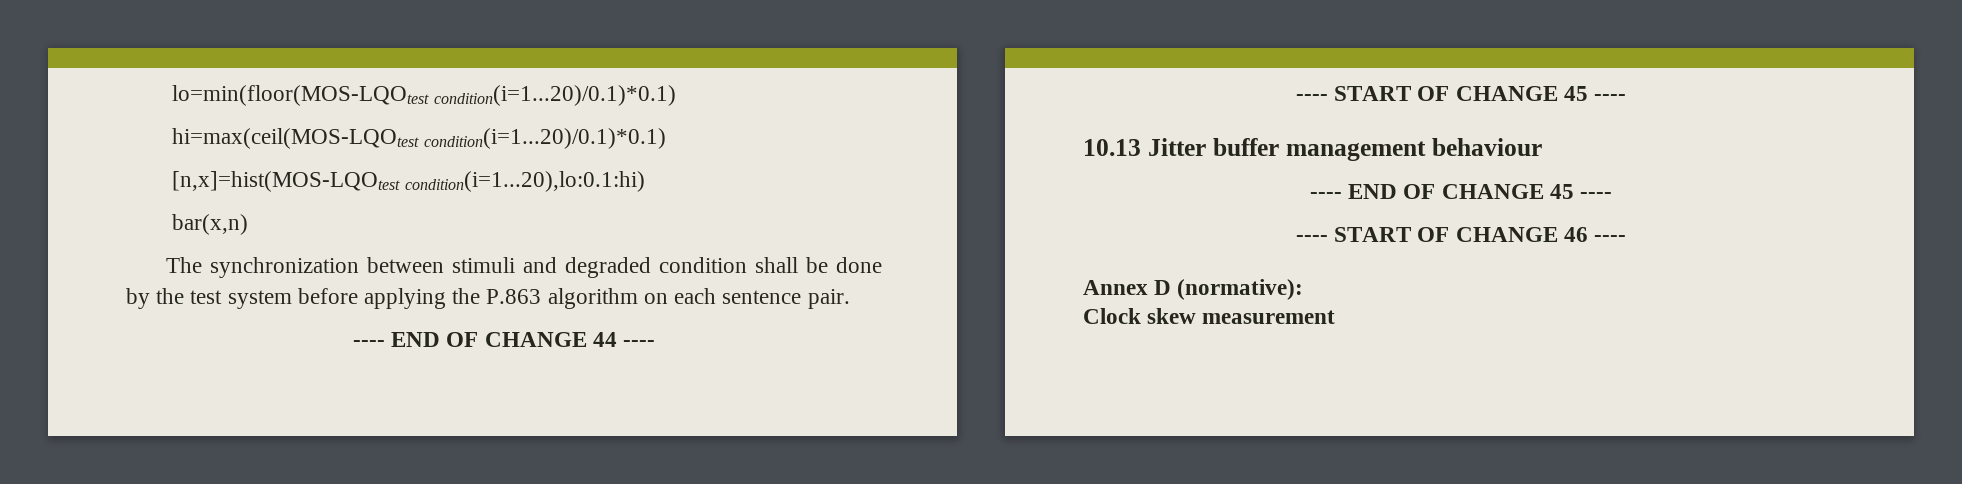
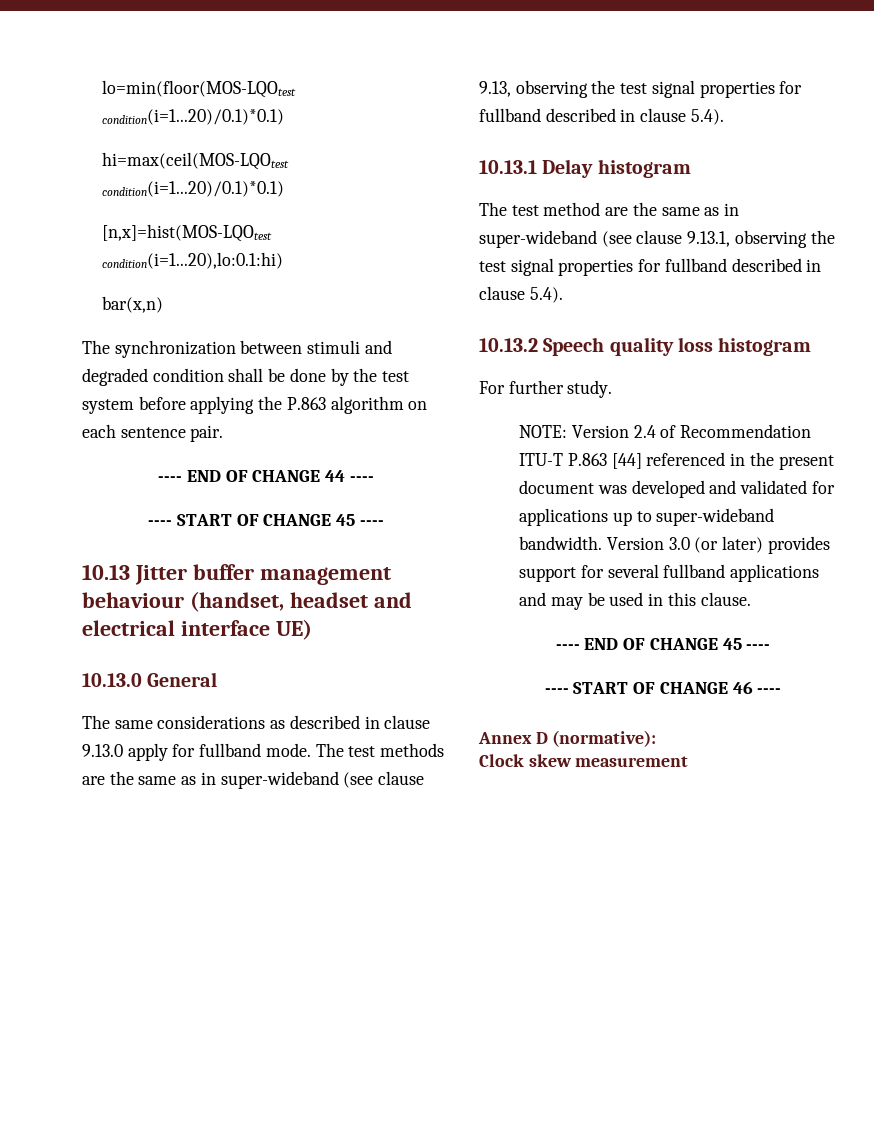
(1542, 147) none -> [189,591,412,612] [82,619,312,640] [82,672,218,687] [82,715,431,729] [82,743,445,761] [82,771,425,789] [479,80,803,98] [479,108,724,125] [479,159,691,178] [479,202,740,216] [479,230,835,248] [479,258,822,276] [479,286,563,303] [479,337,812,356] [479,380,613,398] [519,424,812,438] [519,452,834,470] [519,480,835,498] [519,508,775,526] [519,536,830,554] [519,564,820,582] [519,592,751,610] (handset, headset and electrical interface UE) // 10.13.0 General // The same considerations as described in clause 9.13.0 apply for fullband mode. The test methods are the same as in super-wideband (see clause 9.13, observing the test signal properties for fullband described in clause 5.4). // 10.13.1 Delay histogram // The test method are the same as in super-wideband (see clause 9.13.1, observing the test signal properties for fullband described in clause 5.4). // 10.13.2 Speech quality loss histogram // For further study. // NOTE: Version 2.4 of Recommendation ITU-T P.863 [44] referenced in the present document was developed and validated for applications up to super-wideband bandwidth. Version 3.0 (or later) provides support for several fullband applications and may be used in this clause.

